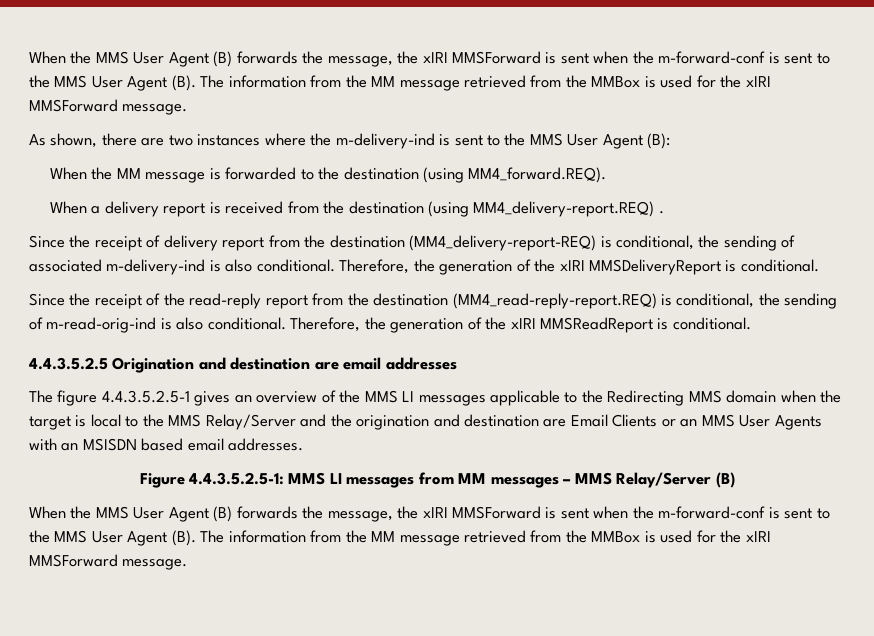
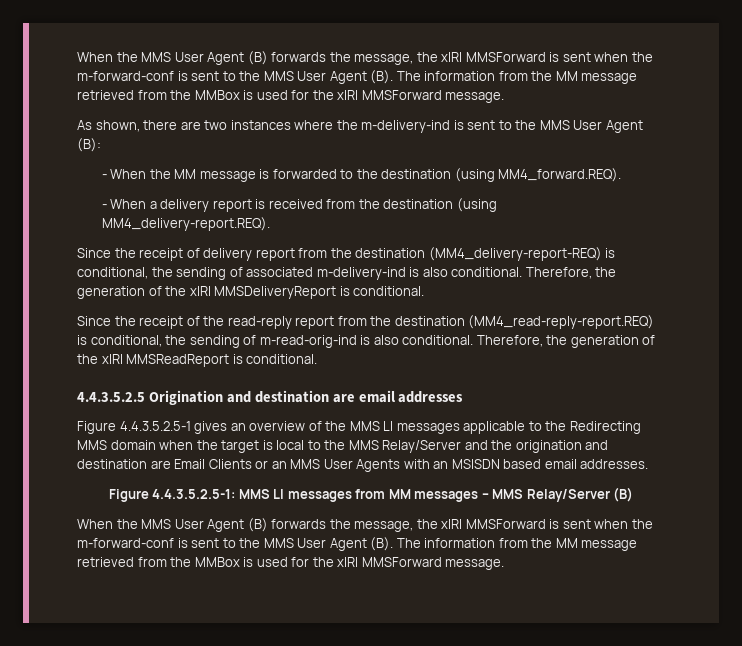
(671, 141) none -> [101,174,107,179] -
(607, 175) none -> [101,204,107,209] -
[473,201,664,217] MM4_delivery-report.REQ) . -> [101,217,270,231] MM4_delivery-report.REQ).
[29,390,98,406] The figure -> [77,421,116,434] Figure

